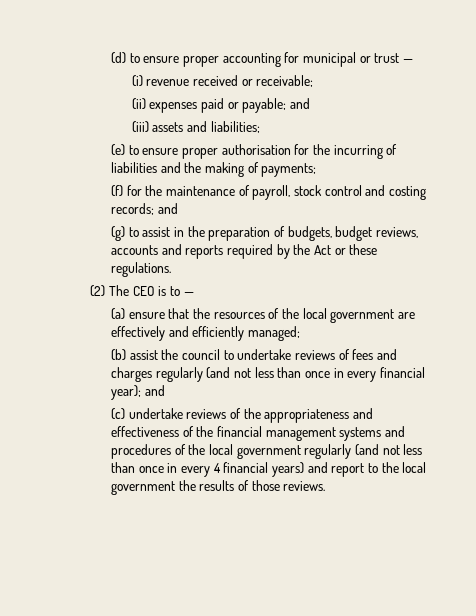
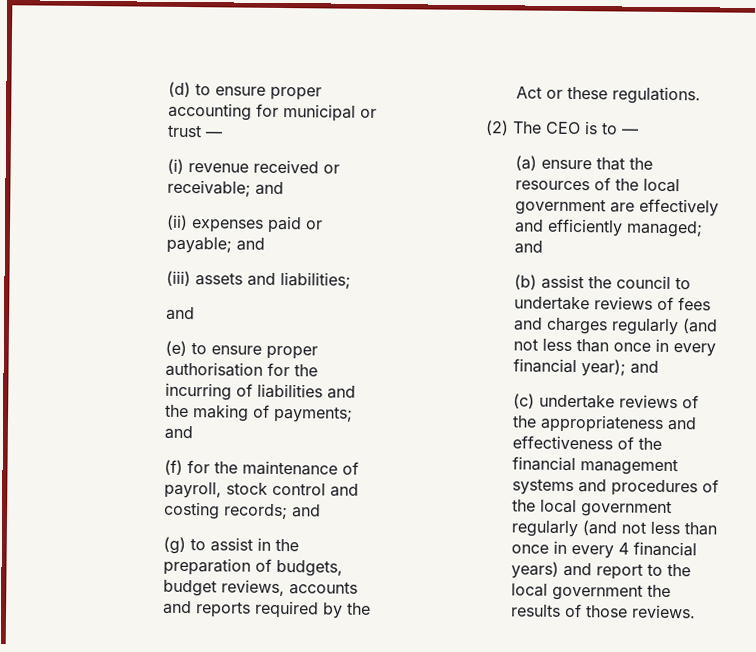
(314, 81) none -> [254,181,284,196] and
(260, 127) none -> [165,306,195,321] // and
(317, 170) none -> [163,425,193,440] and
(301, 333) none -> [513,240,543,254] and

